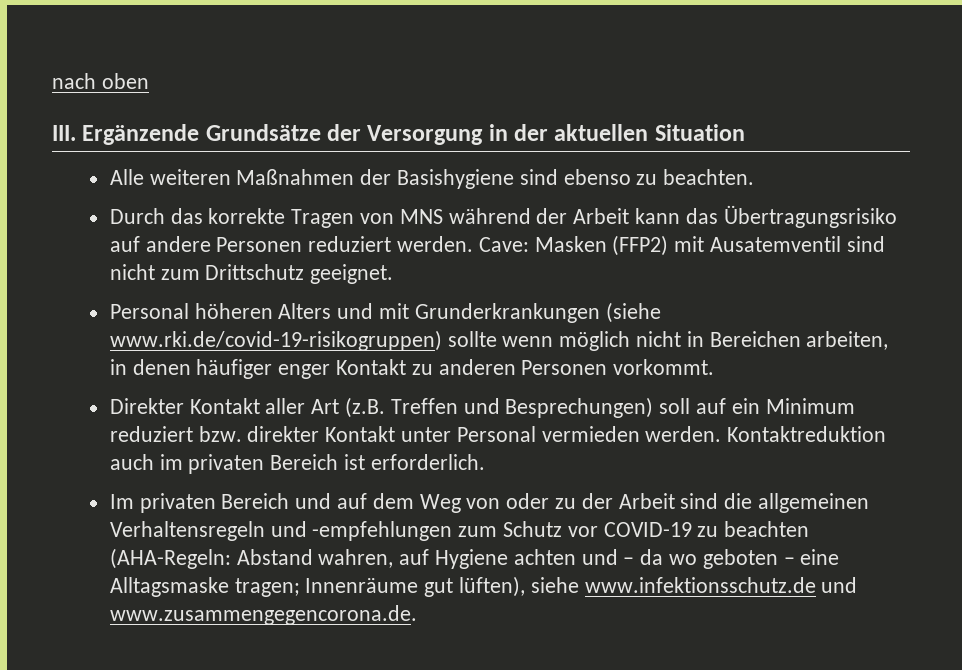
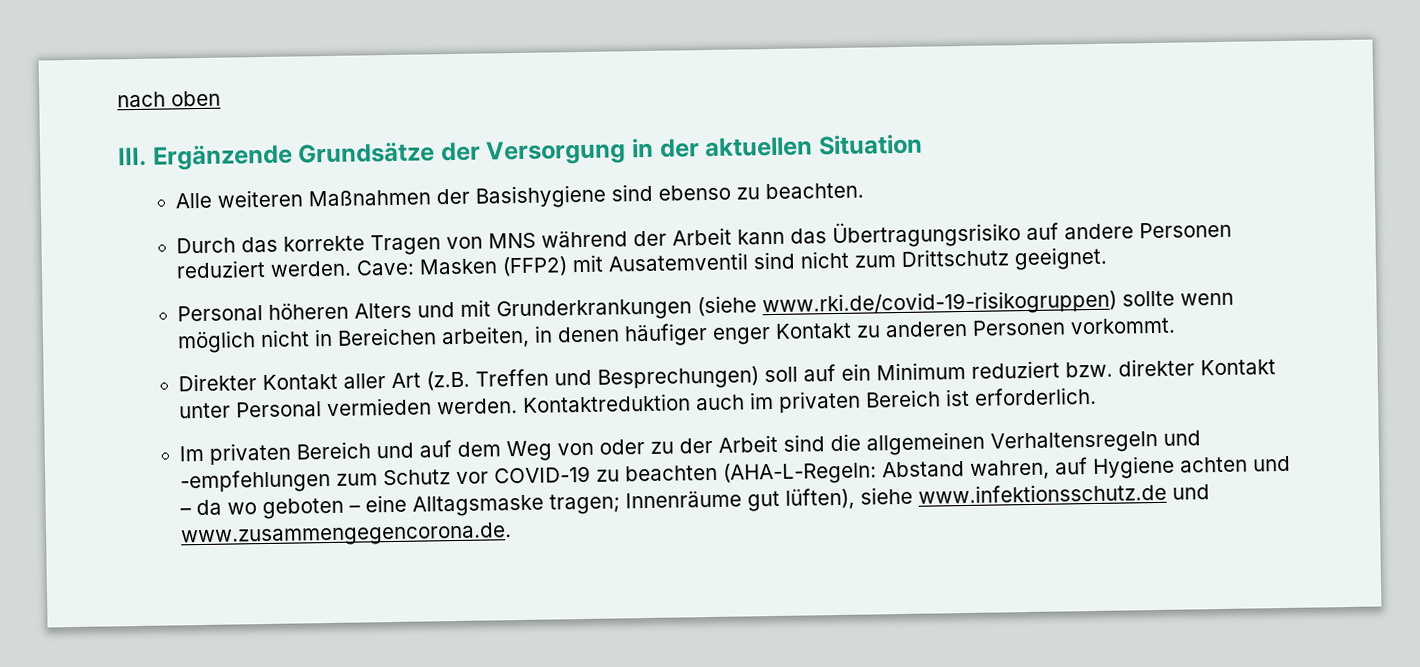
[109,548,231,569] (AHA-Regeln: -> [723,461,878,485] (AHA-L-Regeln:

